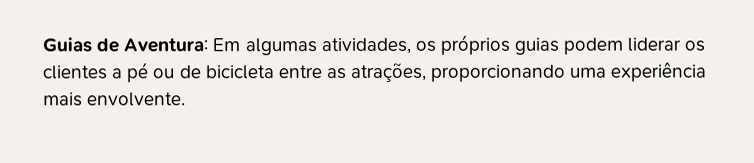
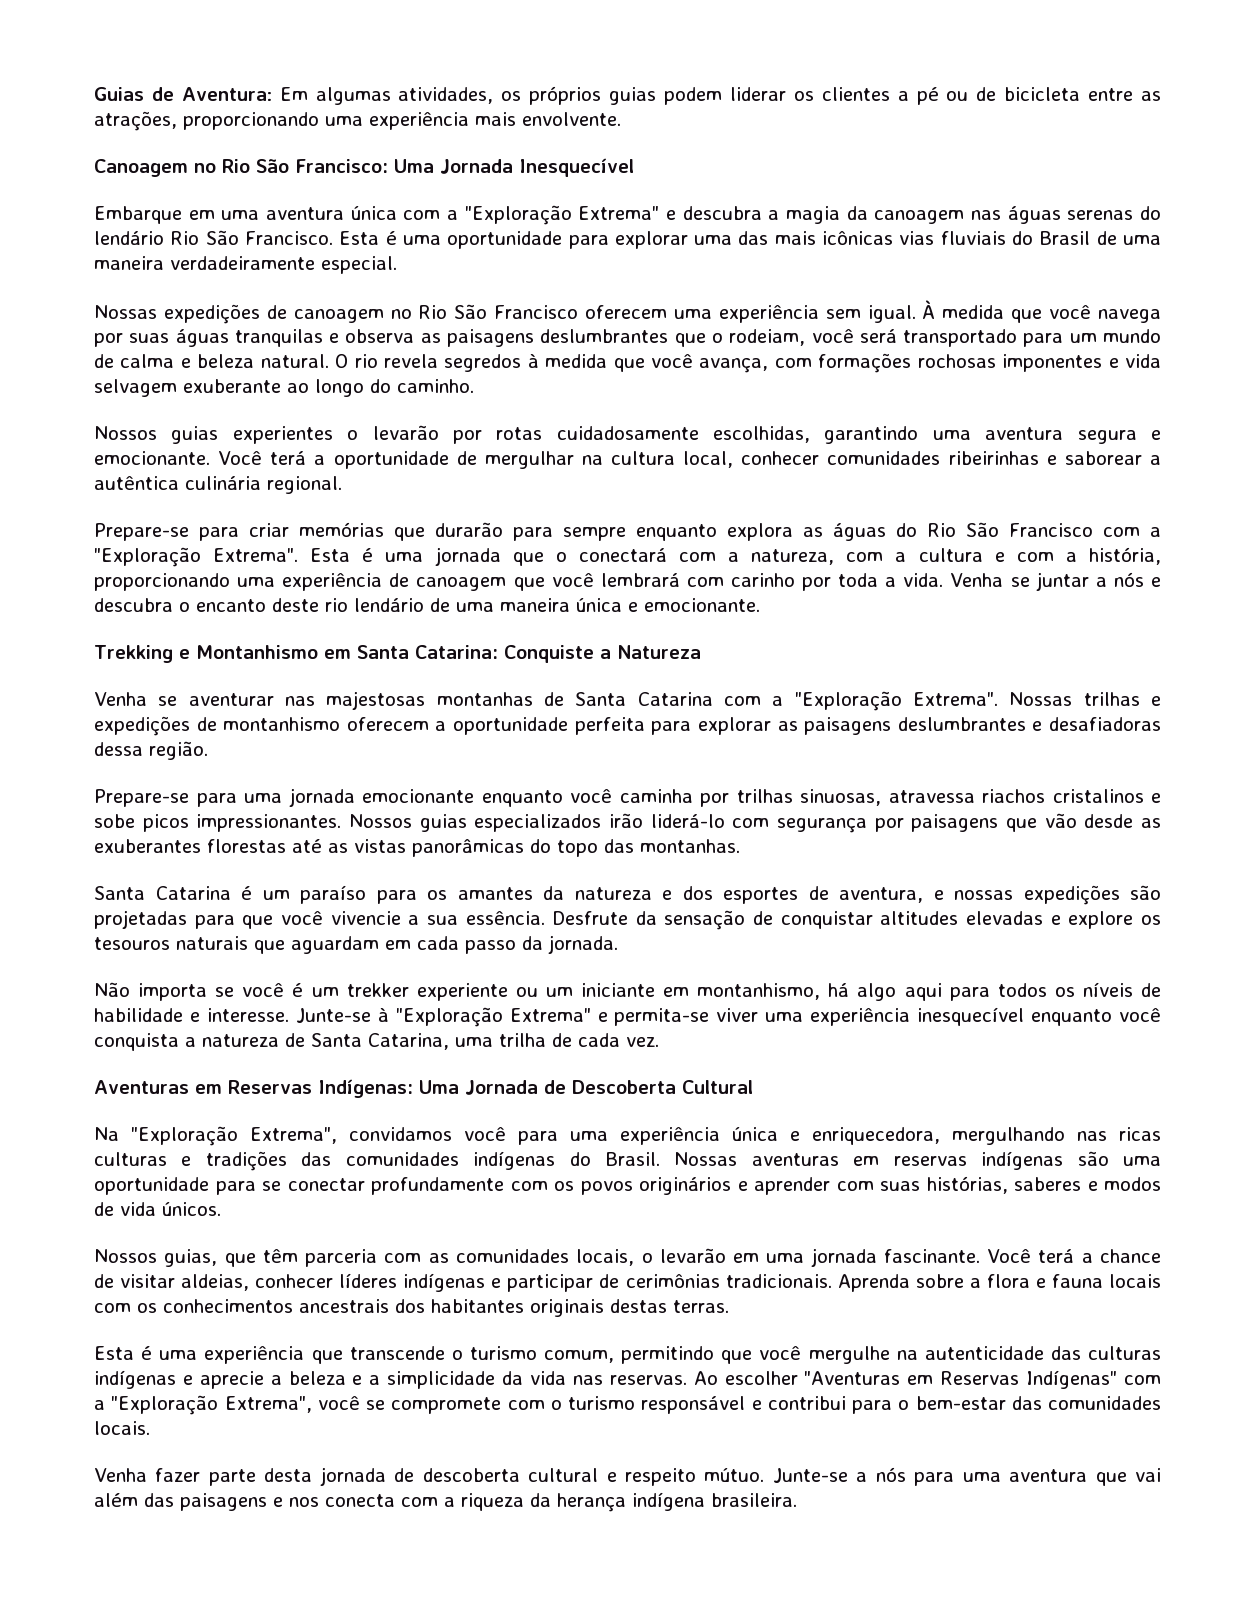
(187, 99) none -> [94,158,634,177] [94,205,1161,225] [94,230,1161,249] [94,256,397,274] [94,300,1161,324] [94,329,1161,347] [94,353,1162,373] [94,379,474,397] [94,425,1161,444] [94,451,1161,469] [94,476,342,494] [94,522,1161,541] [94,547,1161,567] [94,572,1162,591] [94,598,760,612] [94,645,701,663] [94,691,1161,711] [94,716,1162,736] [94,741,208,760] [94,788,1161,807] [94,813,1161,833] [94,839,740,857] [94,885,1161,905] [94,910,1161,930] [94,935,618,954] [94,982,1161,1001] [94,1007,1161,1027] [94,1033,659,1051] [94,1079,753,1098] [94,1126,1161,1146] [94,1151,1161,1171] [94,1176,1161,1195] [94,1202,221,1216] [94,1248,1162,1267] [94,1273,1161,1292] [94,1299,729,1317] [94,1346,1161,1364] [94,1370,1161,1389] [94,1395,1161,1415] [94,1421,150,1435] [94,1467,1161,1486] [94,1492,797,1512] // Canoagem no Rio São Francisco: Uma Jornada Inesquecível // Embarque em uma aventura única com a "Exploração Extrema" e descubra a magia da canoagem nas águas serenas do lendário Rio São Francisco. Esta é uma oportunidade para explorar uma das mais icônicas vias fluviais do Brasil de uma maneira verdadeiramente especial. // Nossas expedições de canoagem no Rio São Francisco oferecem uma experiência sem igual. À medida que você navega por suas águas tranquilas e observa as paisagens deslumbrantes que o rodeiam, você será transportado para um mundo de calma e beleza natural. O rio revela segredos à medida que você avança, com formações rochosas imponentes e vida selvagem exuberante ao longo do caminho. // Nossos guias experientes o levarão por rotas cuidadosamente escolhidas, garantindo uma aventura segura e emocionante. Você terá a oportunidade de mergulhar na cultura local, conhecer comunidades ribeirinhas e saborear a autêntica culinária regional. // Prepare-se para criar memórias que durarão para sempre enquanto explora as águas do Rio São Francisco com a "Exploração Extrema". Esta é uma jornada que o conectará com a natureza, com a cultura e com a história, proporcionando uma experiência de canoagem que você lembrará com carinho por toda a vida. Venha se juntar a nós e descubra o encanto deste rio lendário de uma maneira única e emocionante. // Trekking e Montanhismo em Santa Catarina: Conquiste a Natureza // Venha se aventurar nas majestosas montanhas de Santa Catarina com a "Exploração Extrema". Nossas trilhas e expedições de montanhismo oferecem a oportunidade perfeita para explorar as paisagens deslumbrantes e desafiadoras dessa região. // Prepare-se para uma jornada emocionante enquanto você caminha por trilhas sinuosas, atravessa riachos cristalinos e sobe picos impressionantes. Nossos guias especializados irão liderá-lo com segurança por paisagens que vão desde as exuberantes florestas até as vistas panorâmicas do topo das montanhas. // Santa Catarina é um paraíso para os amantes da natureza e dos esportes de aventura, e nossas expedições são projetadas para que você vivencie a sua essência. Desfrute da sensação de conquistar altitudes elevadas e explore os tesouros naturais que aguardam em cada passo da jornada. // Não importa se você é um trekker experiente ou um iniciante em montanhismo, há algo aqui para todos os níveis de habilidade e interesse. Junte-se à "Exploração Extrema" e permita-se viver uma experiência inesquecível enquanto você conquista a natureza de Santa Catarina, uma trilha de cada vez. // Aventuras em Reservas Indígenas: Uma Jornada de Descoberta Cultural // Na "Exploração Extrema", convidamos você para uma experiência única e enriquecedora, mergulhando nas ricas culturas e tradições das comunidades indígenas do Brasil. Nossas aventuras em reservas indígenas são uma oportunidade para se conectar profundamente com os povos originários e aprender com suas histórias, saberes e modos de vida únicos. // Nossos guias, que têm parceria com as comunidades locais, o levarão em uma jornada fascinante. Você terá a chance de visitar aldeias, conhecer líderes indígenas e participar de cerimônias tradicionais. Aprenda sobre a flora e fauna locais com os conhecimentos ancestrais dos habitantes originais destas terras. // Esta é uma experiência que transcende o turismo comum, permitindo que você mergulhe na autenticidade das culturas indígenas e aprecie a beleza e a simplicidade da vida nas reservas. Ao escolher "Aventuras em Reservas Indígenas" com a "Exploração Extrema", você se compromete com o turismo responsável e contribui para o bem-estar das comunidades locais. // Venha fazer parte desta jornada de descoberta cultural e respeito mútuo. Junte-se a nós para uma aventura que vai além das paisagens e nos conecta com a riqueza da herança indígena brasileira.

